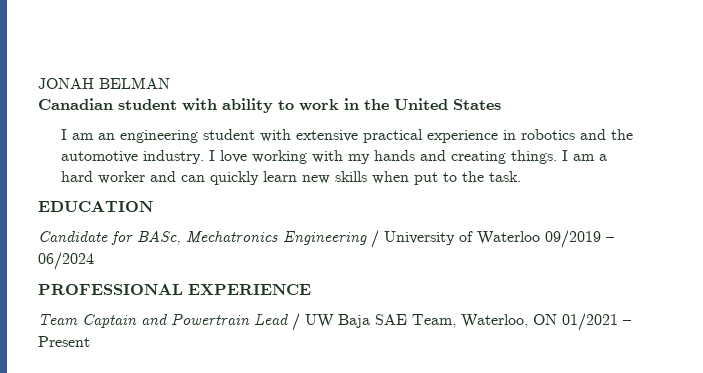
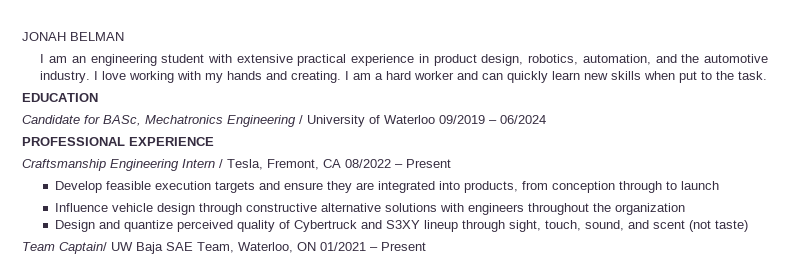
[38,98,501,113] // Canadian student with ability to work in the United States -> (124, 36) none
[521,129,576,140] robotics -> [433,54,651,66] product design, robotics, automation,
[451,150,558,164] creating things. -> [291,71,342,83] creating.
[38,313,300,331] Team Captain and Powertrain Lead / -> [22,159,451,171] [54,181,719,193] [54,203,685,215] [54,220,748,232] [22,242,107,254] Craftsmanship Engineering Intern / Tesla, Fremont, CA 08/2022 – Present // Develop feasible execution targets and ensure they are integrated into products, from conception through to launch // Influence vehicle design through constructive alternative solutions with engineers throughout the organization // Design and quantize perceived quality of Cybertruck and S3XY lineup through sight, touch, sound, and scent (not taste) // Team Captain/

